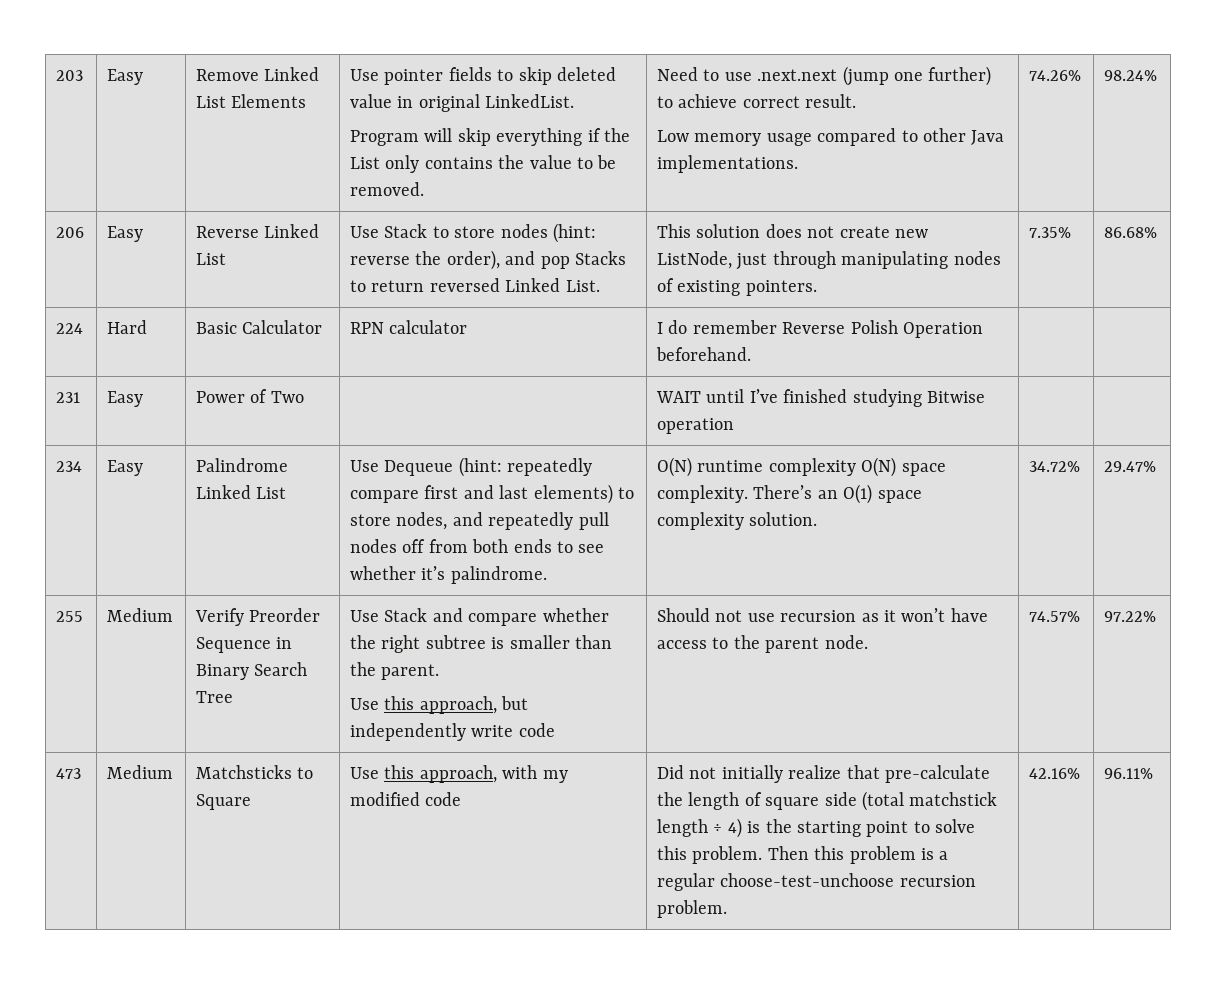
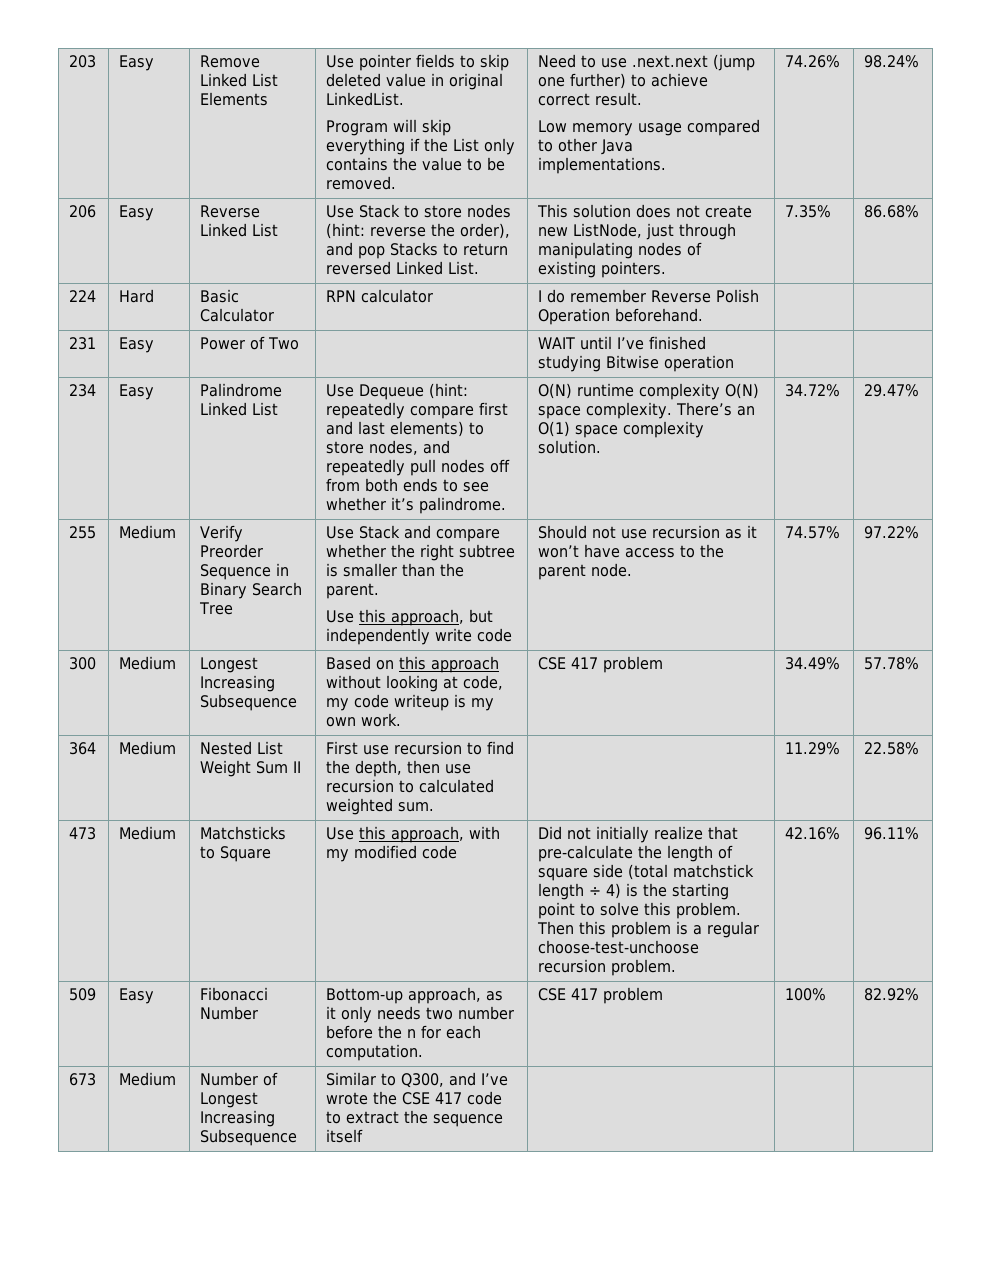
(1157, 616) none -> [69,657,97,670] [119,656,177,670] [200,657,259,673] [200,675,276,692] [200,694,298,711] [326,656,500,673] [326,675,504,692] [326,694,495,711] [326,713,402,727] [538,656,664,673] [785,657,841,670] [864,657,920,670] [69,742,97,755] [119,741,177,755] [200,741,284,755] [200,760,302,777] [326,741,515,755] [326,760,472,777] [326,779,495,793] [326,798,435,815] [785,742,841,755] [864,742,920,755] // 300 | Medium | Longest Increasing Subsequence | Based on this approach without looking at code, my code writeup is my own work. | CSE 417 problem | 34.49% | 57.78% // 364 | Medium | Nested List Weight Sum II | First use recursion to find the depth, then use recursion to calculated weighted sum. | | 11.29% | 22.58%
(1154, 773) none -> [69,988,97,1001] [119,988,155,1004] [200,987,269,1001] [200,1006,259,1020] [326,987,504,1004] [326,1006,515,1023] [326,1025,482,1039] [326,1044,424,1061] [538,987,664,1004] [785,988,827,1001] [864,988,920,1001] [69,1073,97,1086] [119,1072,177,1086] [200,1072,279,1086] [200,1092,259,1108] [200,1110,276,1127] [200,1129,298,1146] [326,1072,509,1088] [326,1091,503,1105] [326,1110,504,1127] [326,1129,364,1143] // 509 | Easy | Fibonacci Number | Bottom-up approach, as it only needs two number before the n for each computation. | CSE 417 problem | 100% | 82.92% // 673 | Medium | Number of Longest Increasing Subsequence | Similar to Q300, and I’ve wrote the CSE 417 code to extract the sequence itself | | |

